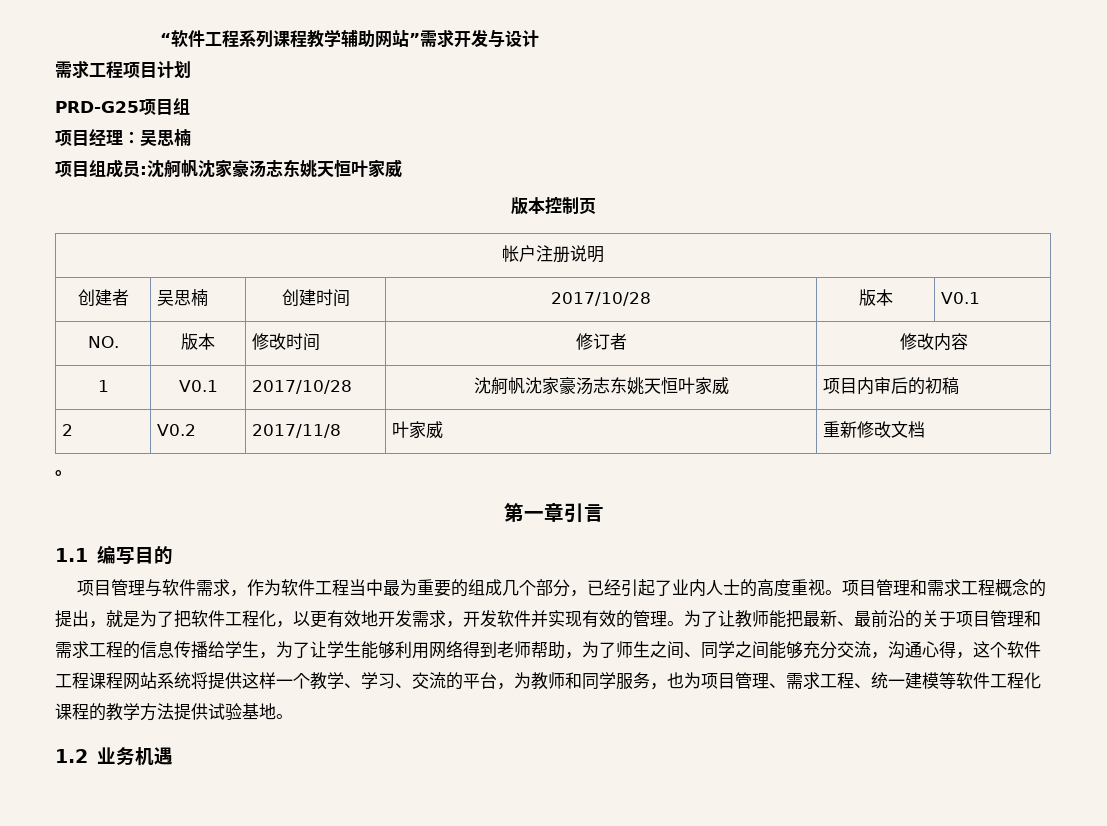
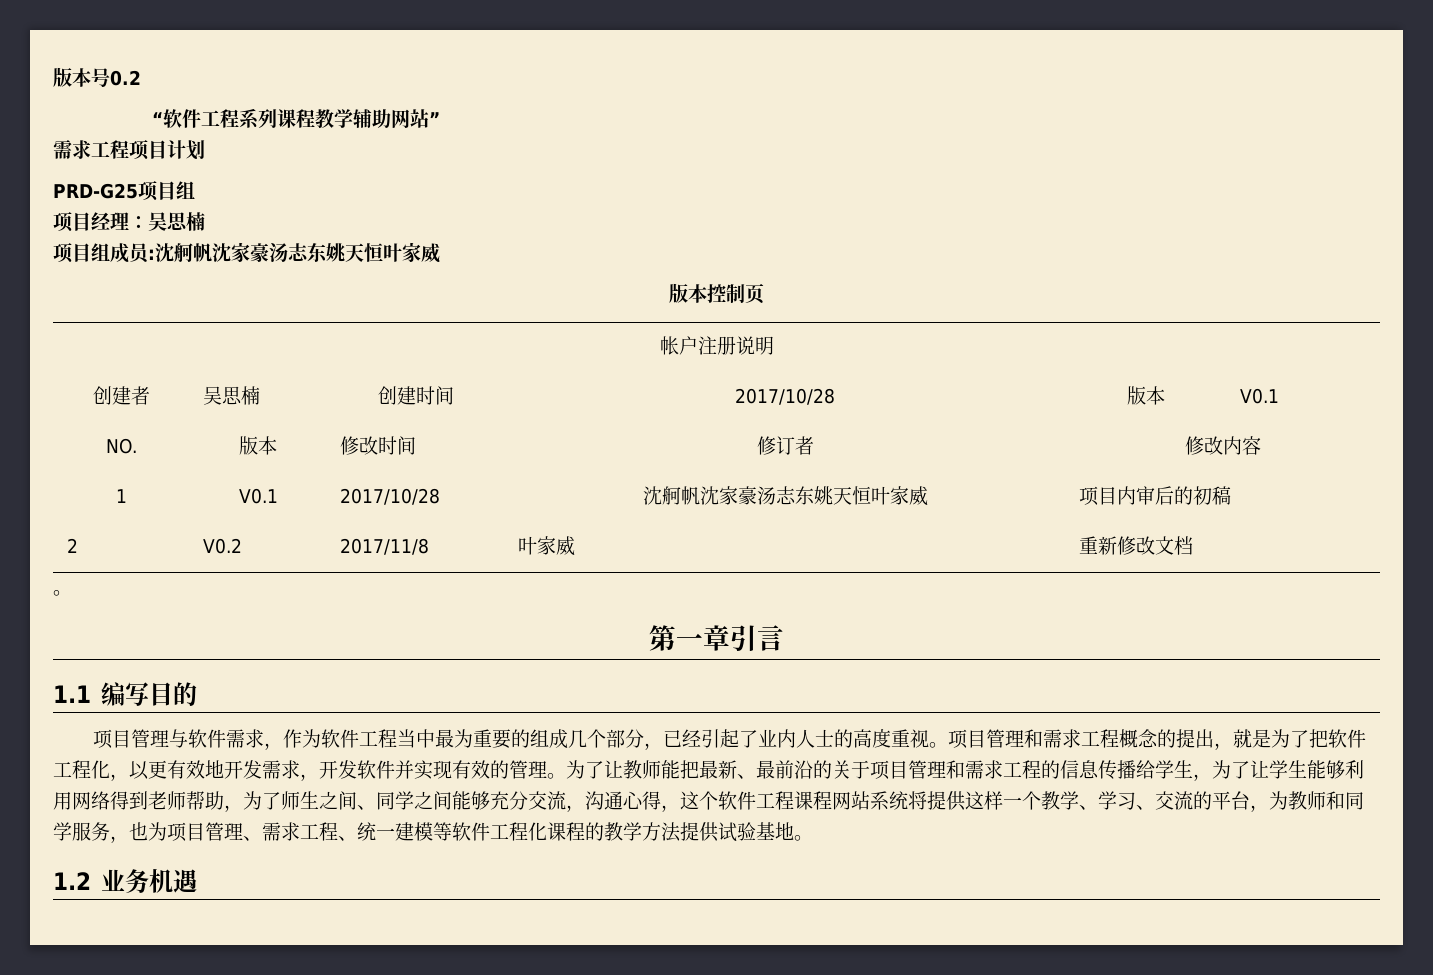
(159, 39) none -> [53,67,141,87] 版本号0.2 //
[419,29,539,48] 需求开发与设计 -> (440, 119) none

